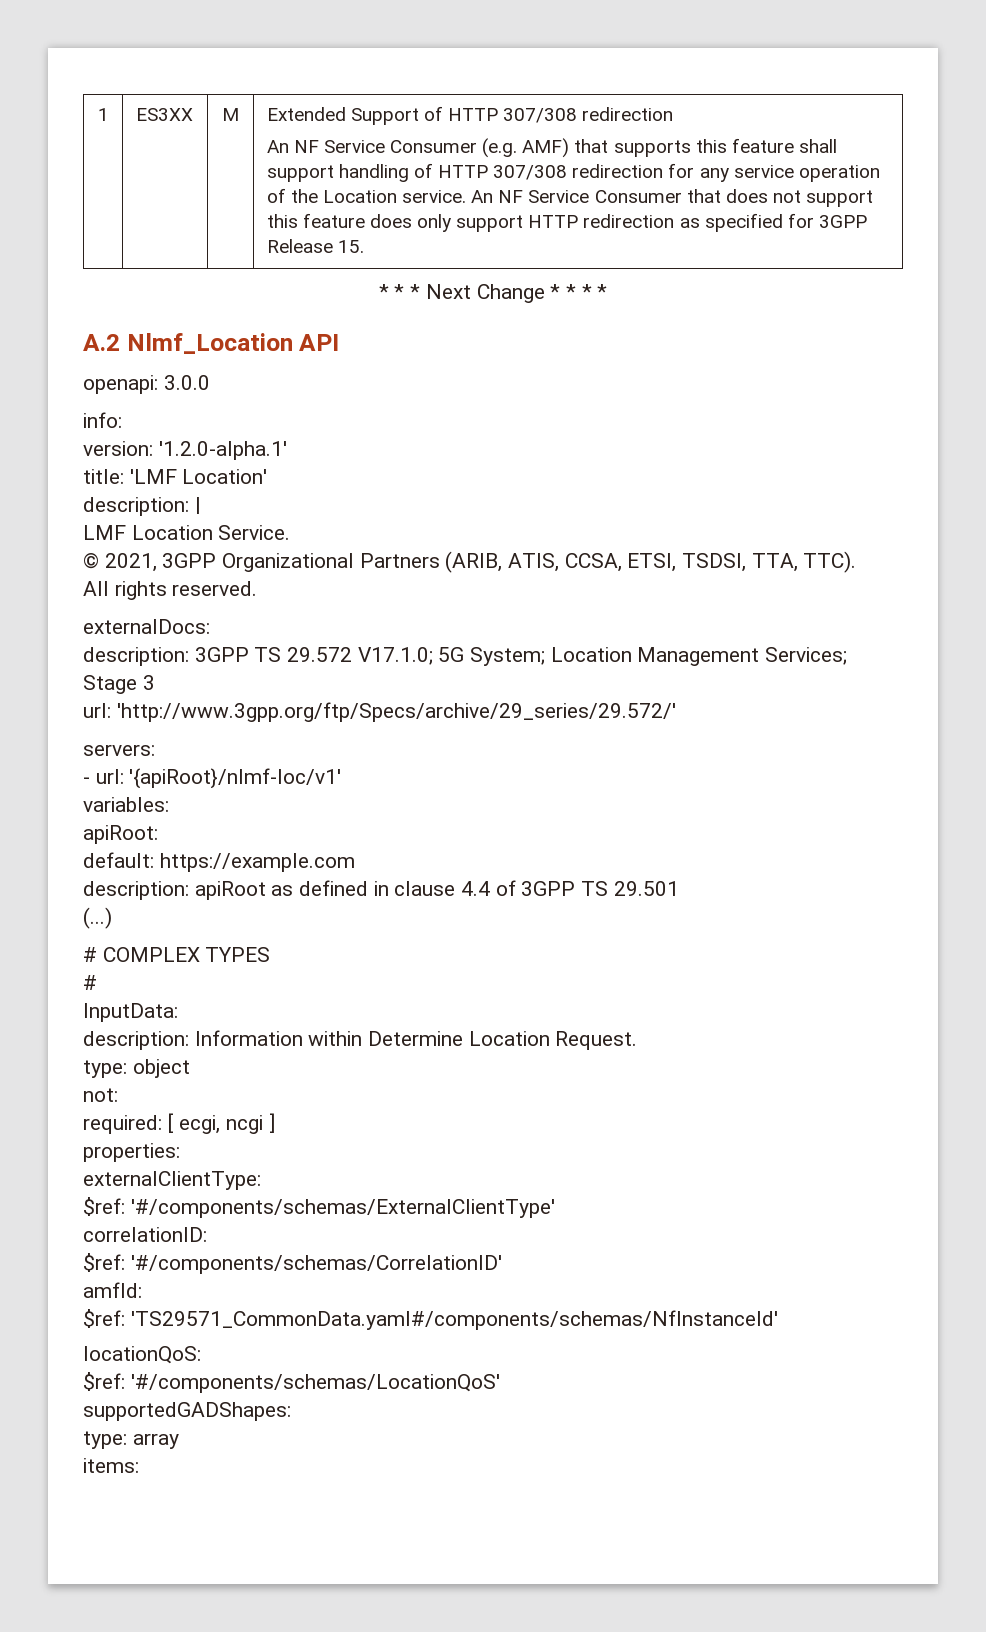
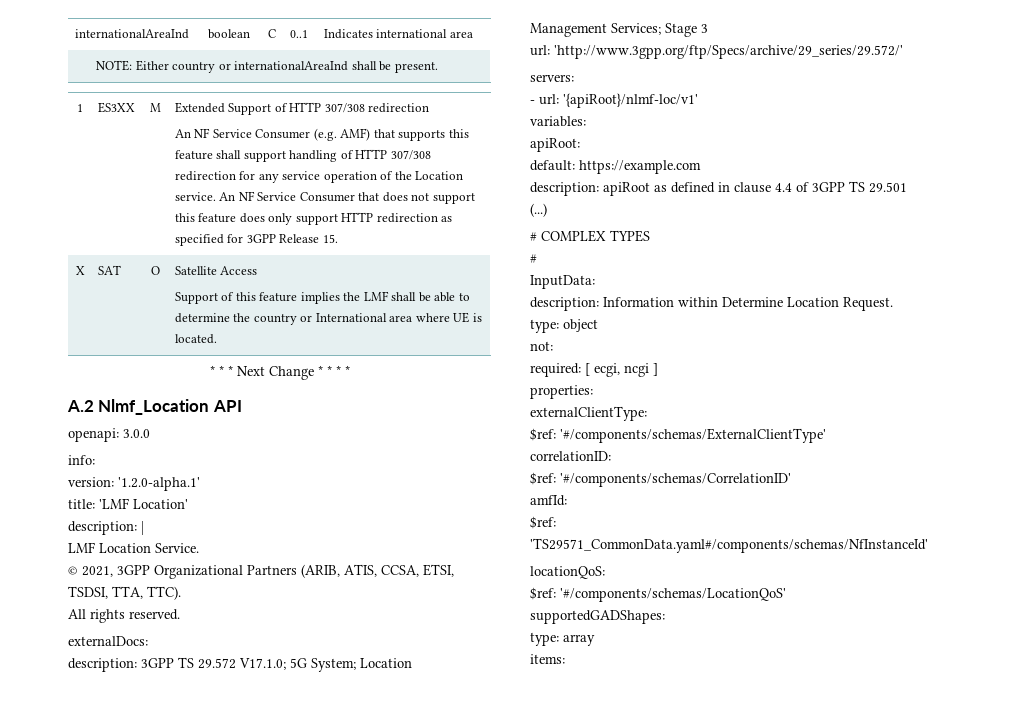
(97, 114) none -> [74,29,189,39] [207,29,250,39] [268,29,276,38] [289,30,308,38] [323,29,473,39] [96,60,438,73] internationalAreaInd | boolean | C | 0..1 | Indicates international area // NOTE: Either country or internationalAreaInd shall be present. //
(364, 246) none -> [75,266,85,275] [97,265,121,275] [151,266,160,275] [174,266,258,275] [174,291,470,304] [174,312,482,325] [174,334,217,344] // X | SAT | O | Satellite Access // Support of this feature implies the LMF shall be able to determine the country or International area where UE is located.

